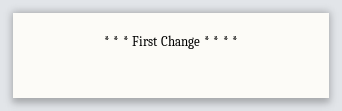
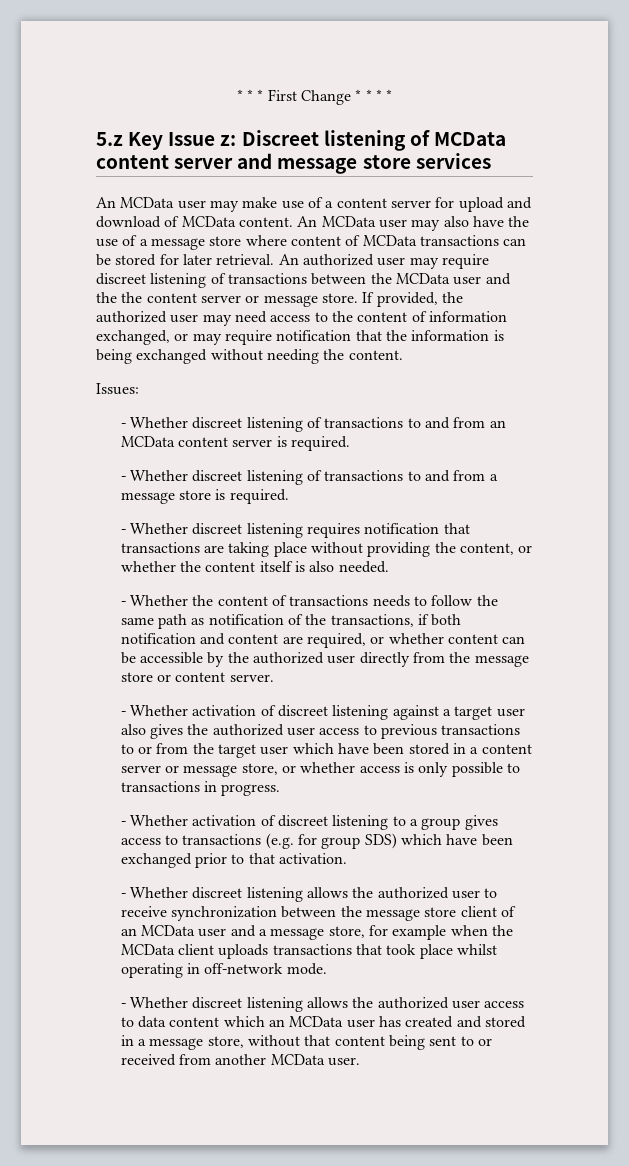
(239, 41) none -> [96,130,506,151] [96,153,491,174] [96,197,532,212] [96,216,530,231] [96,235,527,250] [96,254,489,269] [96,273,511,288] [96,292,463,307] [96,311,507,326] [96,330,504,345] [96,349,403,364] [96,383,139,395] [120,417,506,432] [120,436,351,451] [120,470,498,485] [120,489,289,504] [120,523,470,538] [120,542,533,557] [120,561,389,573] [120,595,498,607] [120,614,462,629] [120,633,526,648] [120,652,529,667] [120,672,274,682] [120,705,525,720] [120,724,521,739] [120,743,532,758] [120,762,521,777] [120,781,281,796] [120,815,498,830] [120,833,513,849] [120,853,348,868] [120,887,498,902] [120,906,517,921] [120,925,514,940] [120,944,498,959] [120,963,327,978] [120,997,525,1012] [120,1016,527,1028] [120,1035,493,1050] [120,1054,361,1066] // 5.z Key Issue z: Discreet listening of MCData content server and message store services // An MCData user may make use of a content server for upload and download of MCData content. An MCData user may also have the use of a message store where content of MCData transactions can be stored for later retrieval. An authorized user may require discreet listening of transactions between the MCData user and the the content server or message store. If provided, the authorized user may need access to the content of information exchanged, or may require notification that the information is being exchanged without needing the content. // Issues: // - Whether discreet listening of transactions to and from an MCData content server is required. // - Whether discreet listening of transactions to and from a message store is required. // - Whether discreet listening requires notification that transactions are taking place without providing the content, or whether the content itself is also needed. // - Whether the content of transactions needs to follow the same path as notification of the transactions, if both notification and content are required, or whether content can be accessible by the authorized user directly from the message store or content server. // - Whether activation of discreet listening against a target user also gives the authorized user access to previous transactions to or from the target user which have been stored in a content server or message store, or whether access is only possible to transactions in progress. // - Whether activation of discreet listening to a group gives access to transactions (e.g. for group SDS) which have been exchanged prior to that activation. // - Whether discreet listening allows the authorized user to receive synchronization between the message store client of an MCData user and a message store, for example when the MCData client uploads transactions that took place whilst operating in off-network mode. // - Whether discreet listening allows the authorized user access to data content which an MCData user has created and stored in a message store, without that content being sent to or received from another MCData user.

